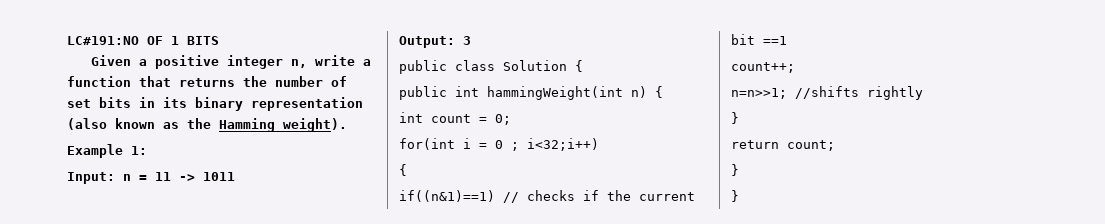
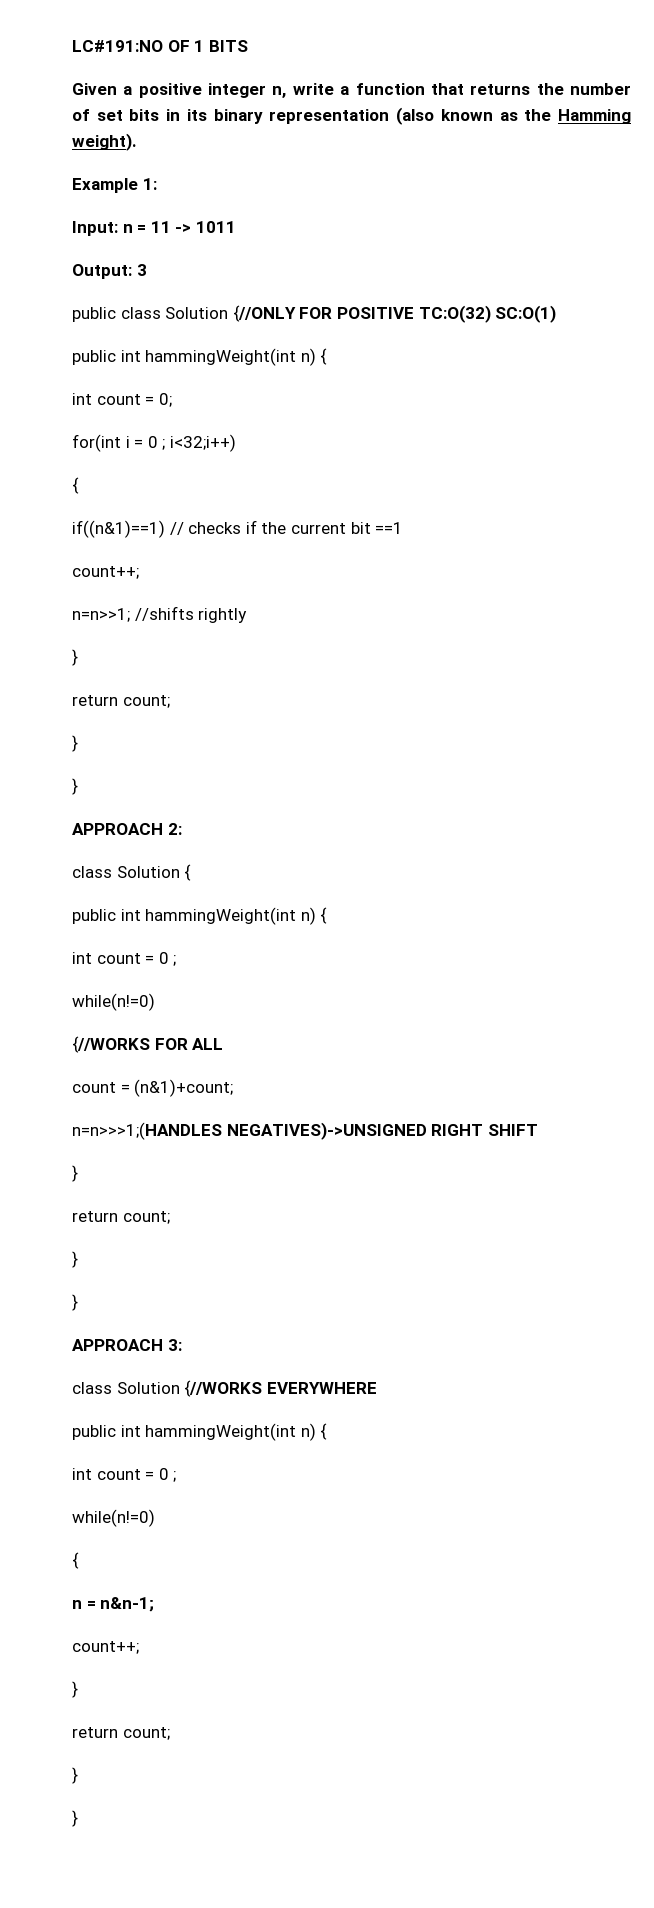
[575,60,583,72] { -> [232,305,557,323] {//ONLY FOR POSITIVE TC:O(32) SC:O(1)
(739, 196) none -> [72,823,182,835] [72,864,192,881] [72,907,328,925] [72,952,177,966] [72,993,155,1011] [72,1036,224,1053] [72,1079,234,1097] [72,1122,538,1140] [72,1165,78,1182] [72,1211,170,1224] [72,1251,78,1268] [72,1294,78,1311] [72,1339,182,1351] [72,1380,377,1397] [72,1423,328,1441] [72,1468,177,1482] [72,1509,155,1527] [72,1552,79,1569] [72,1597,155,1612] [72,1641,139,1654] [72,1681,78,1698] [72,1727,170,1740] [72,1767,78,1784] [72,1810,78,1827] // APPROACH 2: // class Solution { // public int hammingWeight(int n) { // int count = 0 ; // while(n!=0) // {//WORKS FOR ALL // count = (n&1)+count; // n=n>>>1;(HANDLES NEGATIVES)->UNSIGNED RIGHT SHIFT // } // return count; // } // } // APPROACH 3: // class Solution {//WORKS EVERYWHERE // public int hammingWeight(int n) { // int count = 0 ; // while(n!=0) // { // n = n&n-1; // count++; // } // return count; // } // }

